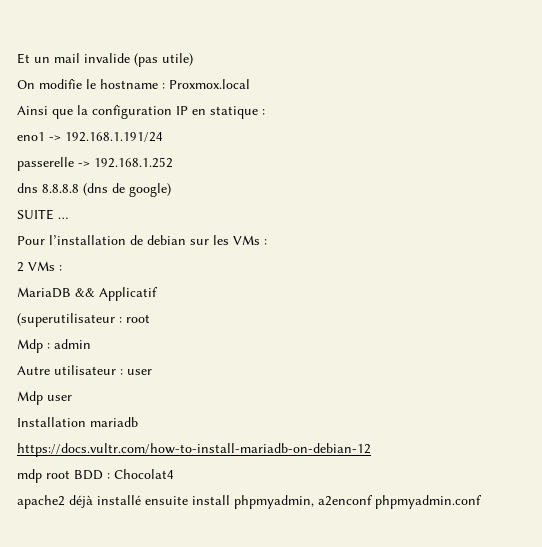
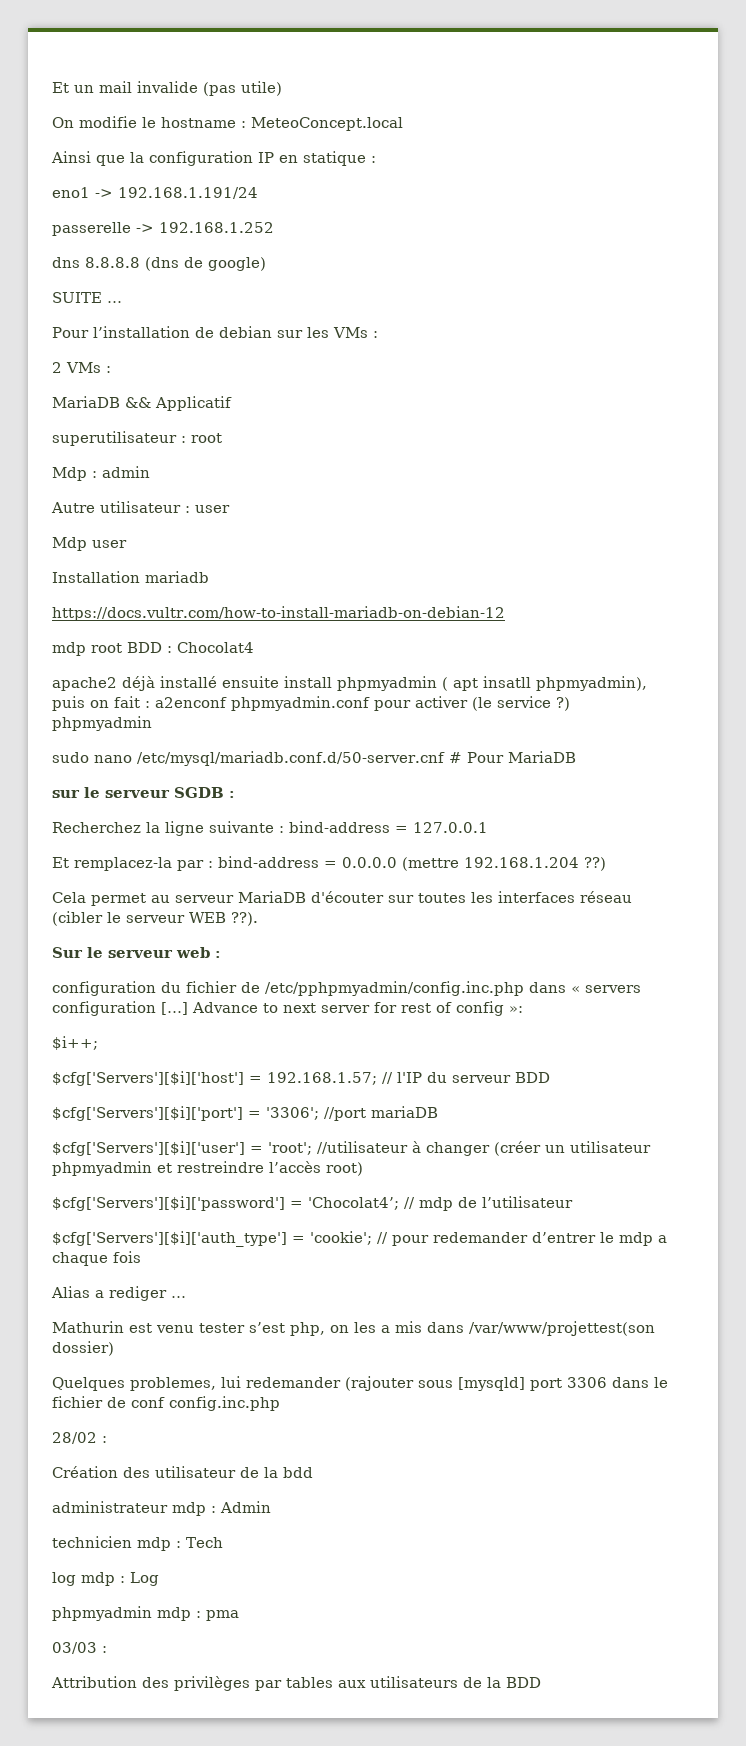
[169,79,250,89] Proxmox.local -> [251,117,403,131] MeteoConcept.local
[17,313,115,327] (superutilisateur -> [52,431,177,446] superutilisateur
[234,495,482,509] phpmyadmin, a2enconf phpmyadmin.conf -> [337,676,647,691] [52,696,570,711] [52,716,152,731] [52,751,576,766] [52,787,235,798] [52,821,488,836] [52,856,606,871] [52,891,632,906] [52,911,258,926] [52,947,221,958] [52,981,641,996] [52,1001,523,1016] [52,1036,98,1050] [52,1071,550,1086] [52,1106,438,1121] [52,1141,651,1156] [52,1161,363,1176] [52,1196,573,1211] [52,1231,667,1247] [52,1251,141,1266] [51,1286,186,1301] [52,1321,655,1336] [52,1341,114,1356] [52,1376,668,1391] [52,1396,280,1411] [52,1432,107,1444] [52,1466,313,1478] [52,1501,271,1516] [52,1536,223,1551] [52,1572,159,1586] [52,1606,239,1621] [52,1642,107,1654] [51,1676,541,1691] phpmyadmin ( apt insatll phpmyadmin), puis on fait : a2enconf phpmyadmin.conf pour activer (le service ?) phpmyadmin // sudo nano /etc/mysql/mariadb.conf.d/50-server.cnf # Pour MariaDB // sur le serveur SGDB : // Recherchez la ligne suivante : bind-address = 127.0.0.1 // Et remplacez-la par : bind-address = 0.0.0.0 (mettre 192.168.1.204 ??) // Cela permet au serveur MariaDB d'écouter sur toutes les interfaces réseau (cibler le serveur WEB ??). // Sur le serveur web : // configuration du fichier de /etc/pphpmyadmin/config.inc.php dans « servers configuration […] Advance to next server for rest of config »: // $i++; // $cfg['Servers'][$i]['host'] = 192.168.1.57; // l'IP du serveur BDD // $cfg['Servers'][$i]['port'] = '3306'; //port mariaDB // $cfg['Servers'][$i]['user'] = 'root'; //utilisateur à changer (créer un utilisateur phpmyadmin et restreindre l’accès root) // $cfg['Servers'][$i]['password'] = 'Chocolat4’; // mdp de l’utilisateur // $cfg['Servers'][$i]['auth_type'] = 'cookie'; // pour redemander d’entrer le mdp a chaque fois // Alias a rediger … // Mathurin est venu tester s’est php, on les a mis dans /var/www/projettest(son dossier) // Quelques problemes, lui redemander (rajouter sous [mysqld] port 3306 dans le fichier de conf config.inc.php // 28/02 : // Création des utilisateur de la bdd // administrateur mdp : Admin // technicien mdp : Tech // log mdp : Log // phpmyadmin mdp : pma // 03/03 : // Attribution des privilèges par tables aux utilisateurs de la BDD

